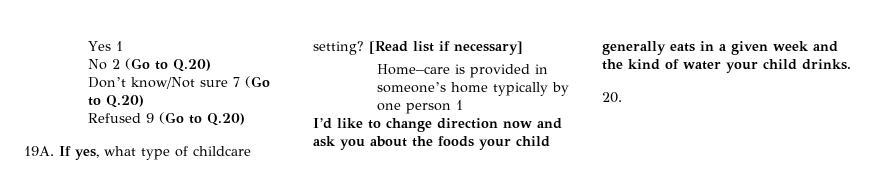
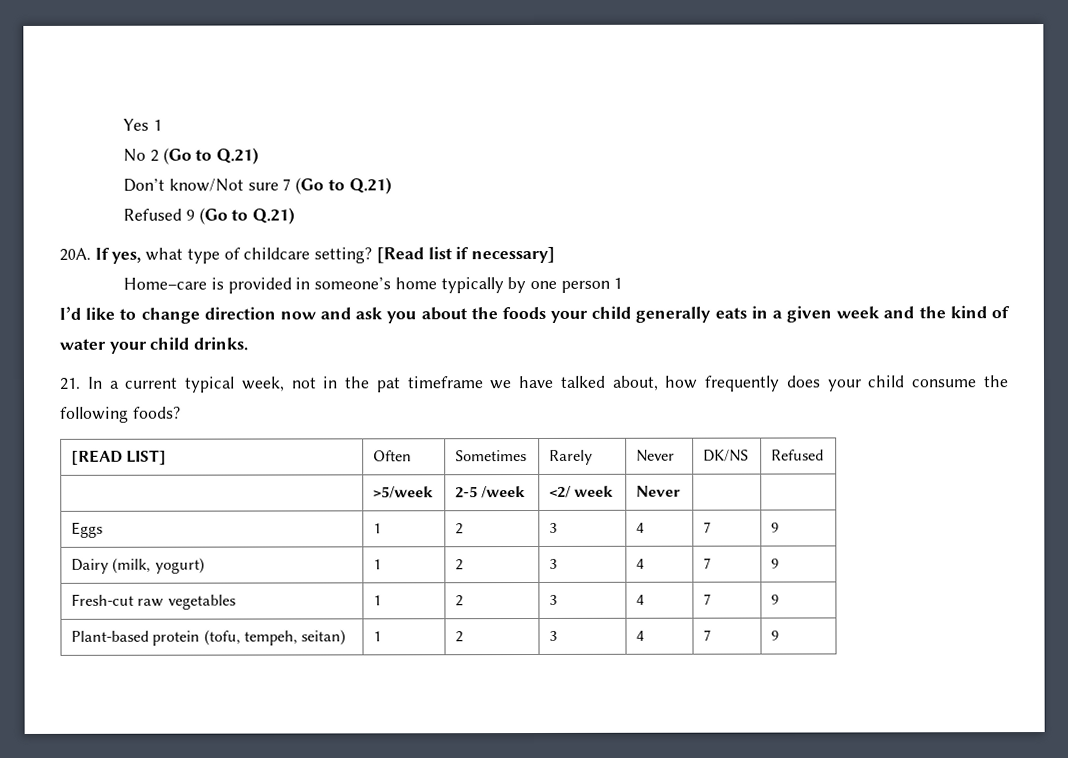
[173,59,212,72] Q.20) -> [216,147,260,165] Q.21)
[106,95,145,108] Q.20) -> [348,177,392,195] Q.21)
[207,113,246,126] [24,146,54,156] Q.20) // 19A. -> [252,207,296,225] [59,247,91,261] Q.21) // 20A.
[602,92,622,103] 20. -> [59,375,1010,393] [60,406,181,423] [70,449,168,465] [372,450,412,462] [454,450,527,462] [548,449,593,465] [635,449,675,462] [702,449,749,462] [770,449,824,461] [372,486,434,499] [454,486,527,499] [548,485,615,498] [635,485,681,497] [70,521,103,538] [372,523,381,534] [454,523,463,535] [548,522,557,533] [635,522,645,533] [702,521,711,533] [770,522,779,533] [70,557,205,574] [372,559,381,570] [454,559,463,571] [548,558,557,569] [635,558,645,569] [702,557,711,569] [770,558,779,569] [70,593,236,610] [372,595,381,606] [454,595,463,607] [548,594,557,605] [635,594,645,605] [702,593,711,605] [770,594,779,605] [70,629,347,646] [372,631,381,642] [454,631,463,643] [548,630,557,641] [635,630,645,641] [702,629,711,641] [770,630,779,641] 21. In a current typical week, not in the pat timeframe we have talked about, how frequently does your child consume the following foods? // [READ LIST] | Often | Sometimes | Rarely | Never | DK/NS | Refused // | >5/week | 2-5 /week | <2/ week | Never | | // Eggs | 1 | 2 | 3 | 4 | 7 | 9 // Dairy (milk, yogurt) | 1 | 2 | 3 | 4 | 7 | 9 // Fresh-cut raw vegetables | 1 | 2 | 3 | 4 | 7 | 9 // Plant-based protein (tofu, tempeh, seitan) | 1 | 2 | 3 | 4 | 7 | 9

